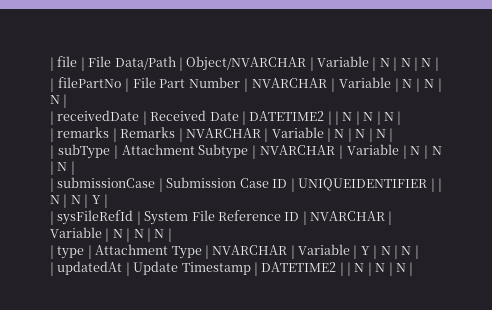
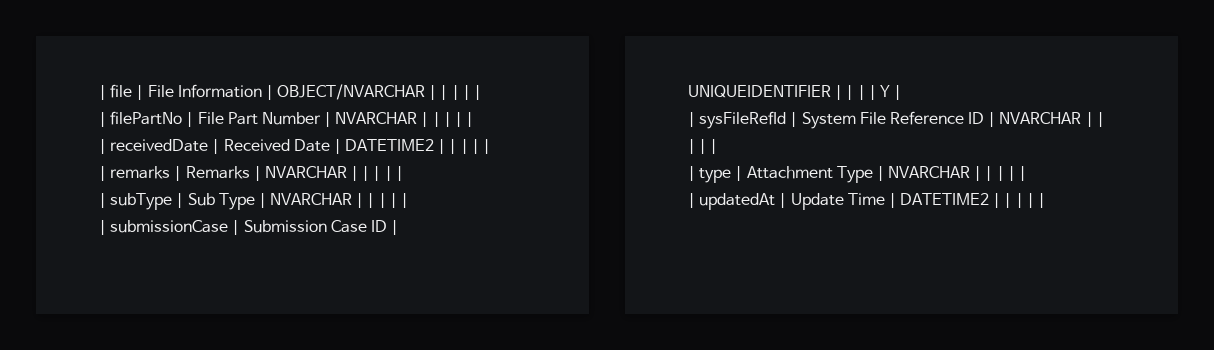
[114,56,432,71] Data/Path | Object/NVARCHAR | Variable | N | N | N -> [177,84,470,100] Information | OBJECT/NVARCHAR | | | |
[338,77,442,92] [50,95,60,104] Variable | N | N | N -> [432,112,463,127] | | |
[342,111,394,125] N | N | N -> [460,139,479,154] | |
[271,127,386,142] Variable | N | N | N -> [362,166,392,181] | | |
[121,144,442,159] [50,161,68,175] Attachment Subtype | NVARCHAR | Variable | N | N | N -> [187,193,397,210] Sub Type | NVARCHAR | | | |
[50,194,81,208] N | N -> [857,85,865,100] |
[50,227,165,242] Variable | N | N | N -> [1096,112,1104,127] [688,139,707,154] | | |
[298,244,412,259] Variable | Y | N | N -> [985,166,1015,181] | | |
[181,262,406,276] Timestamp | DATETIME2 | | N | N | N -> [847,193,1034,208] Time | DATETIME2 | | | |

